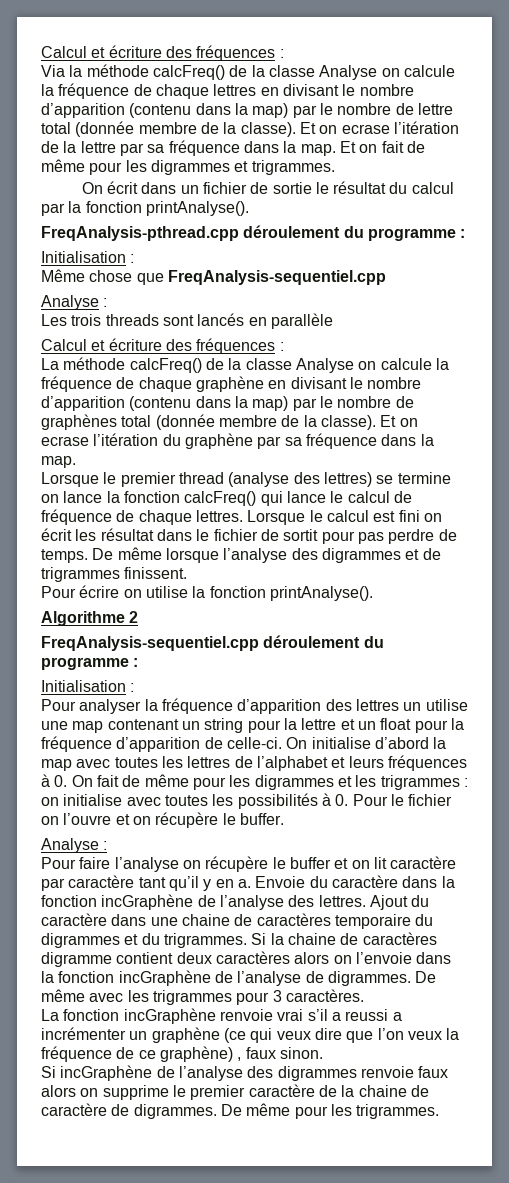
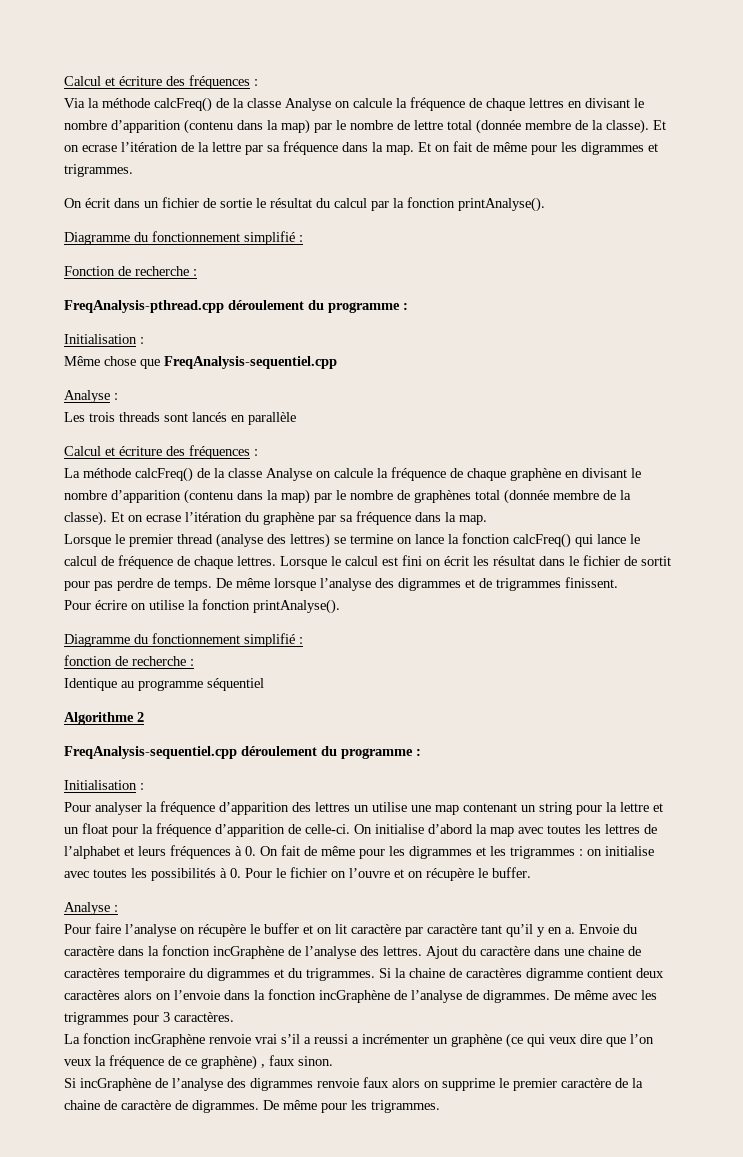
(249, 208) none -> [64,231,303,245] [64,266,197,276] // Diagramme du fonctionnement simplifié : // Fonction de recherche :
(373, 593) none -> [64,633,303,647] [64,655,194,666] [64,678,264,691] // Diagramme du fonctionnement simplifié : // fonction de recherche : // Identique au programme séquentiel

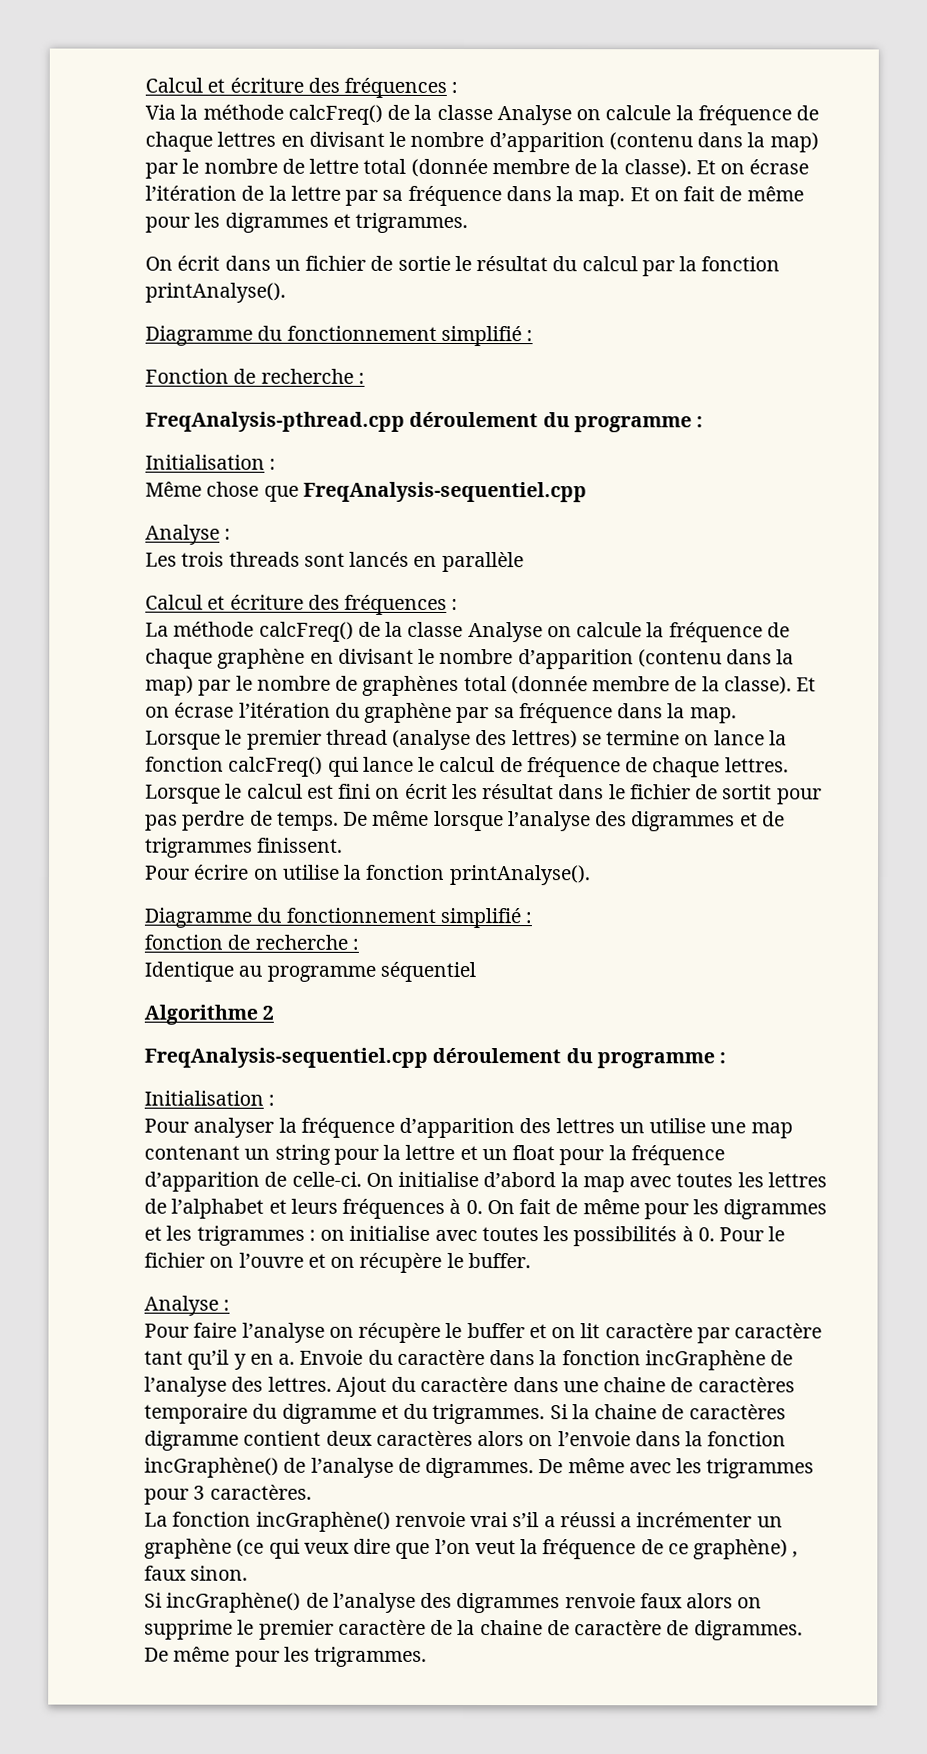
[82,145,117,152] ecrase -> [749,159,810,175] écrase
[146,515,181,522] ecrase -> [174,702,235,718] écrase
[207,968,270,981] digrammes -> [281,1403,377,1424] digramme
[319,990,390,1003] incGraphène -> [144,1457,279,1478] incGraphène()
[134,1034,205,1047] incGraphène -> [255,1511,391,1532] incGraphène()
[314,1034,348,1044] reussi -> [559,1512,616,1528] réussi
[64,1059,92,1066] veux -> [474,1540,516,1555] veut
[80,1078,151,1091] incGraphène -> [166,1592,302,1613] incGraphène()

